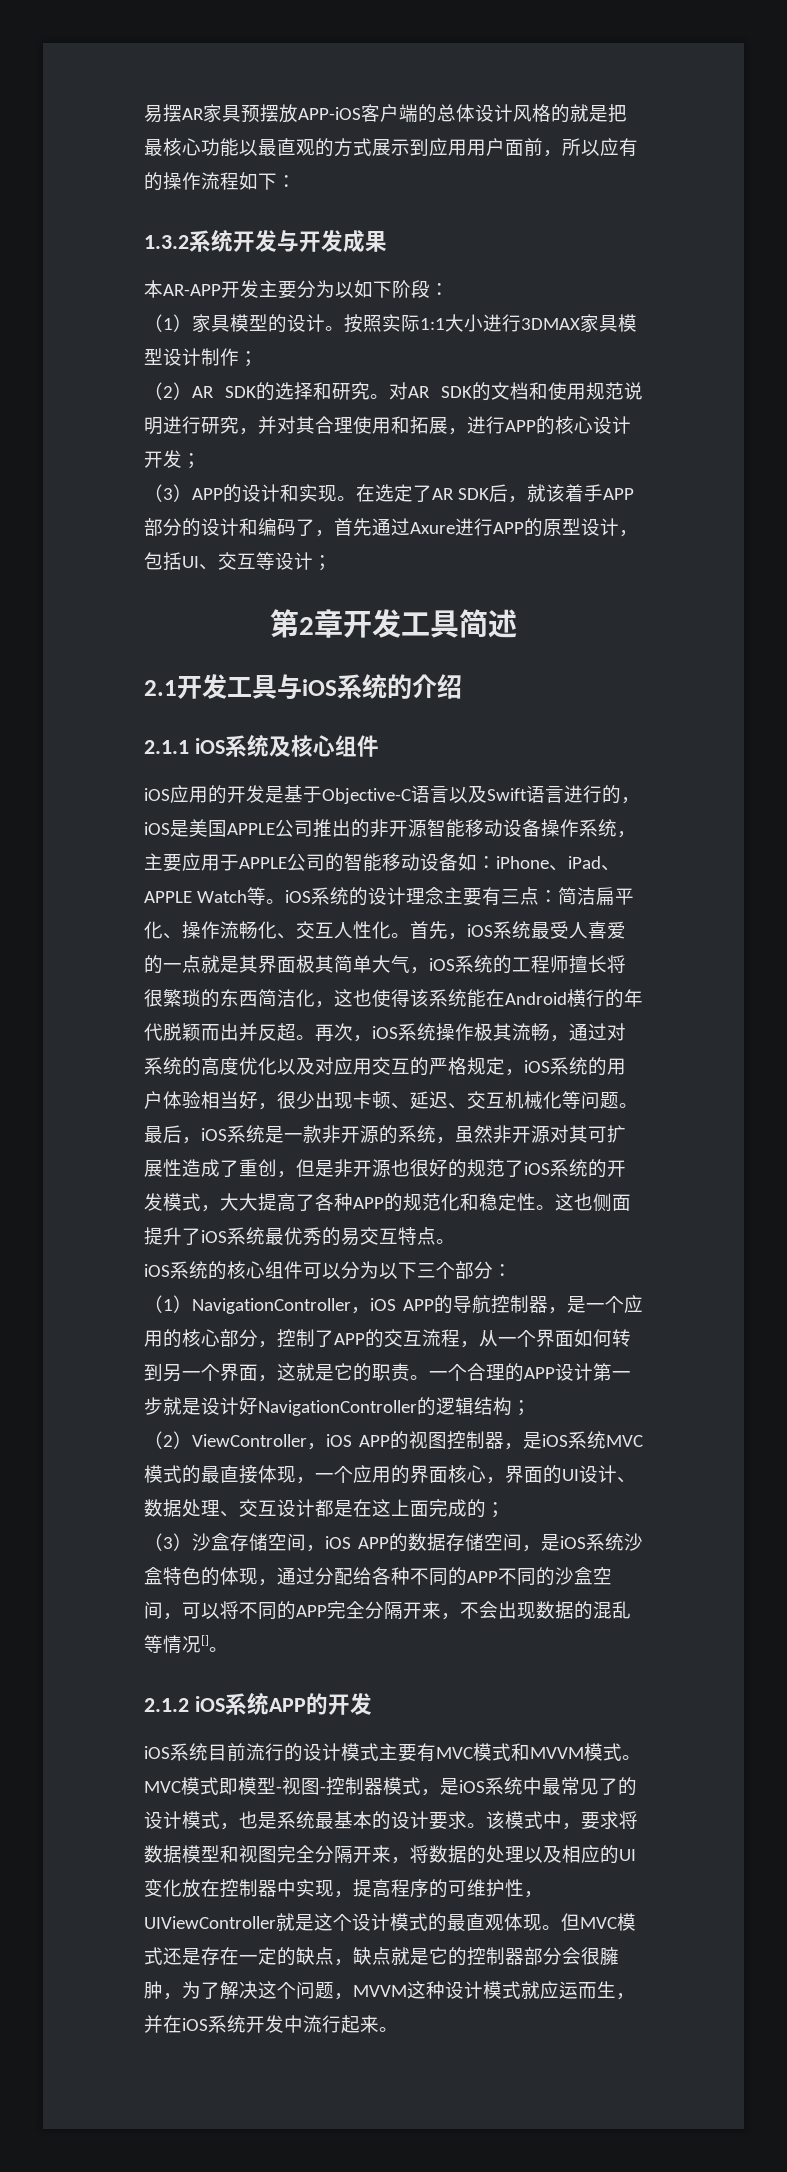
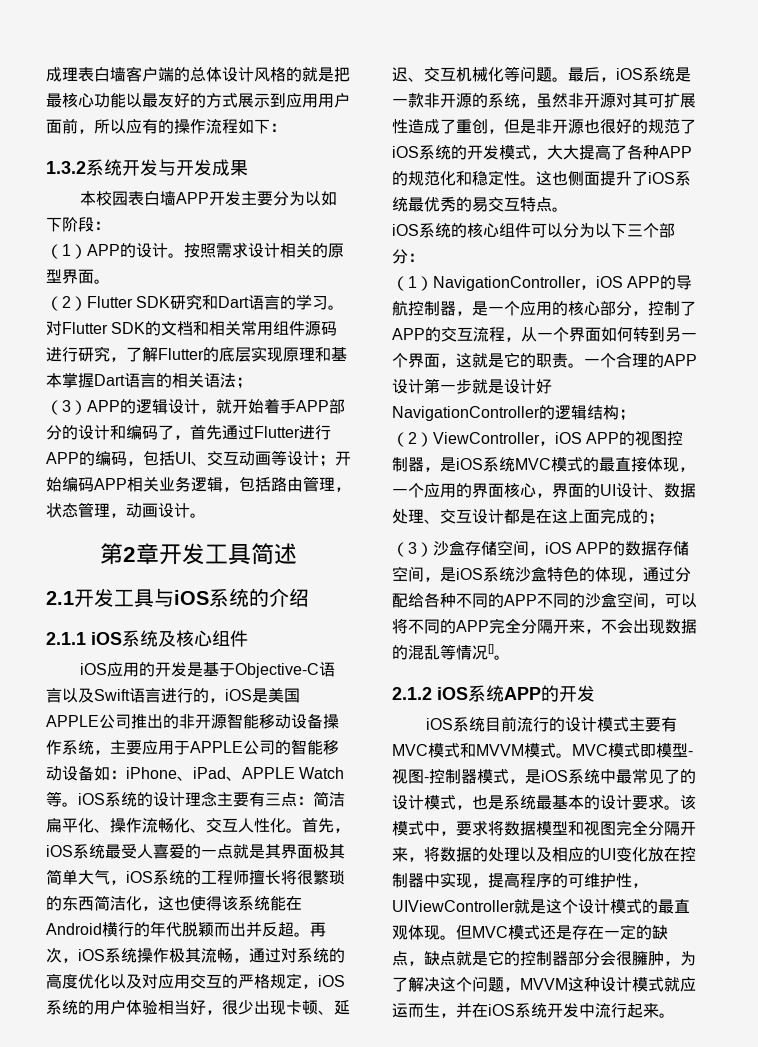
[144,104,361,123] 易摆AR家具预摆放APP-iOS -> [46,67,126,82] 成理表白墙
[277,138,315,156] 直观 -> [158,93,190,108] 友好
[163,284,221,296] AR-APP -> [96,191,210,206] 校园表白墙APP
[192,314,268,333] 家具模型 -> [87,244,120,256] APP
[382,314,637,333] [144,348,258,367] [144,382,643,401] [144,416,631,435] [144,450,201,469] [144,484,565,503] 实际1:1大小进行3DMAX家具模型设计制作； // （2）AR SDK的选择和研究。对AR SDK的文档和使用规范说明进行研究，并对其合理使用和拓展，进行APP的核心设计开发； // （3）APP的设计和实现。在选定了AR SDK后，就该 -> [216,242,344,258] [46,269,110,284] [46,294,345,311] [46,321,338,336] [46,346,347,362] [46,373,252,389] [46,399,264,415] 需求设计相关的原型界面。 // （2）Flutter SDK研究和Dart语言的学习。对Flutter SDK的文档和相关常用组件源码进行研究，了解Flutter的底层实现原理和基本掌握Dart语言的相关语法； // （3）APP的逻辑设计，就开始
[410,518,619,537] Axure进行APP的原型设计 -> [254,425,331,440] [46,451,127,466] Flutter进行APP的编码
(256, 561) none -> [239,451,271,466] 动画
(332, 563) none -> [335,451,351,466] [46,476,351,492] [46,502,206,518] 开始编码APP相关业务逻辑，包括路由管理，状态管理，动画设计。

